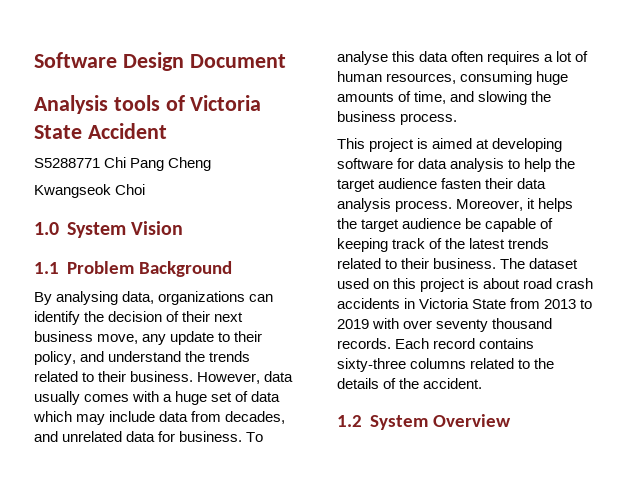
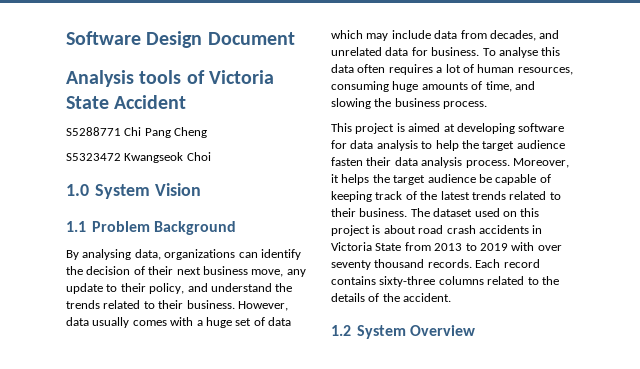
(212, 164) none -> [66,153,121,161] S5323472

